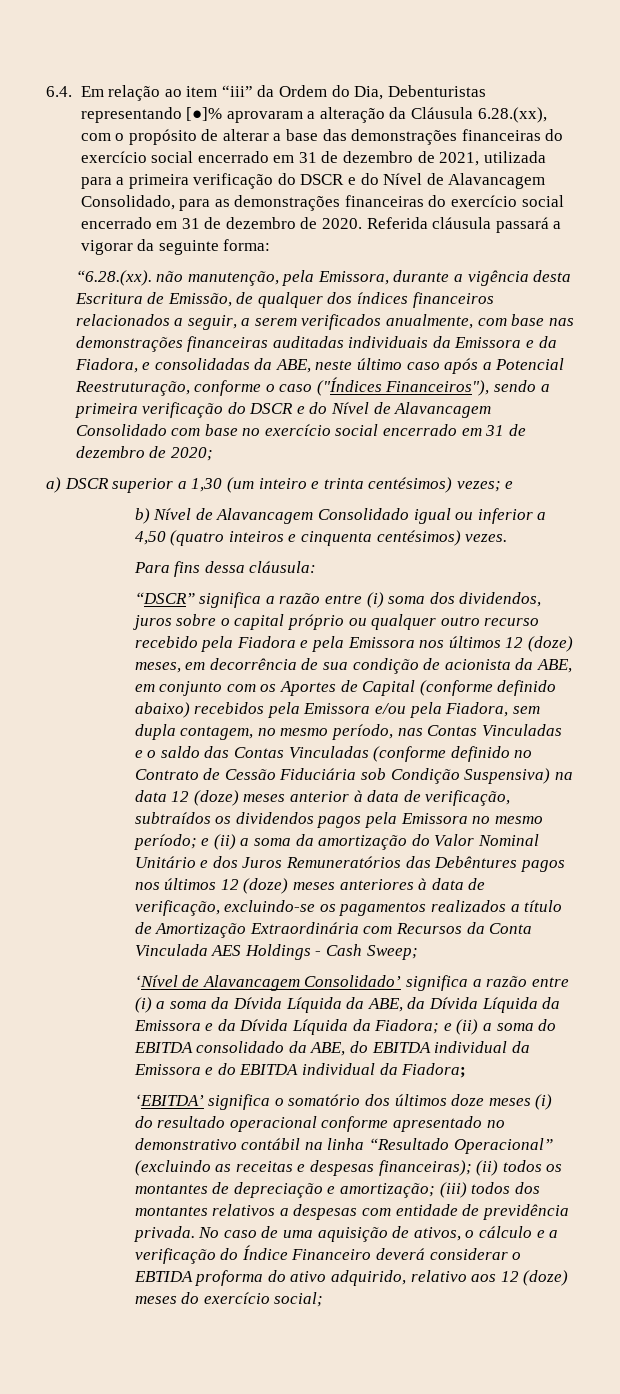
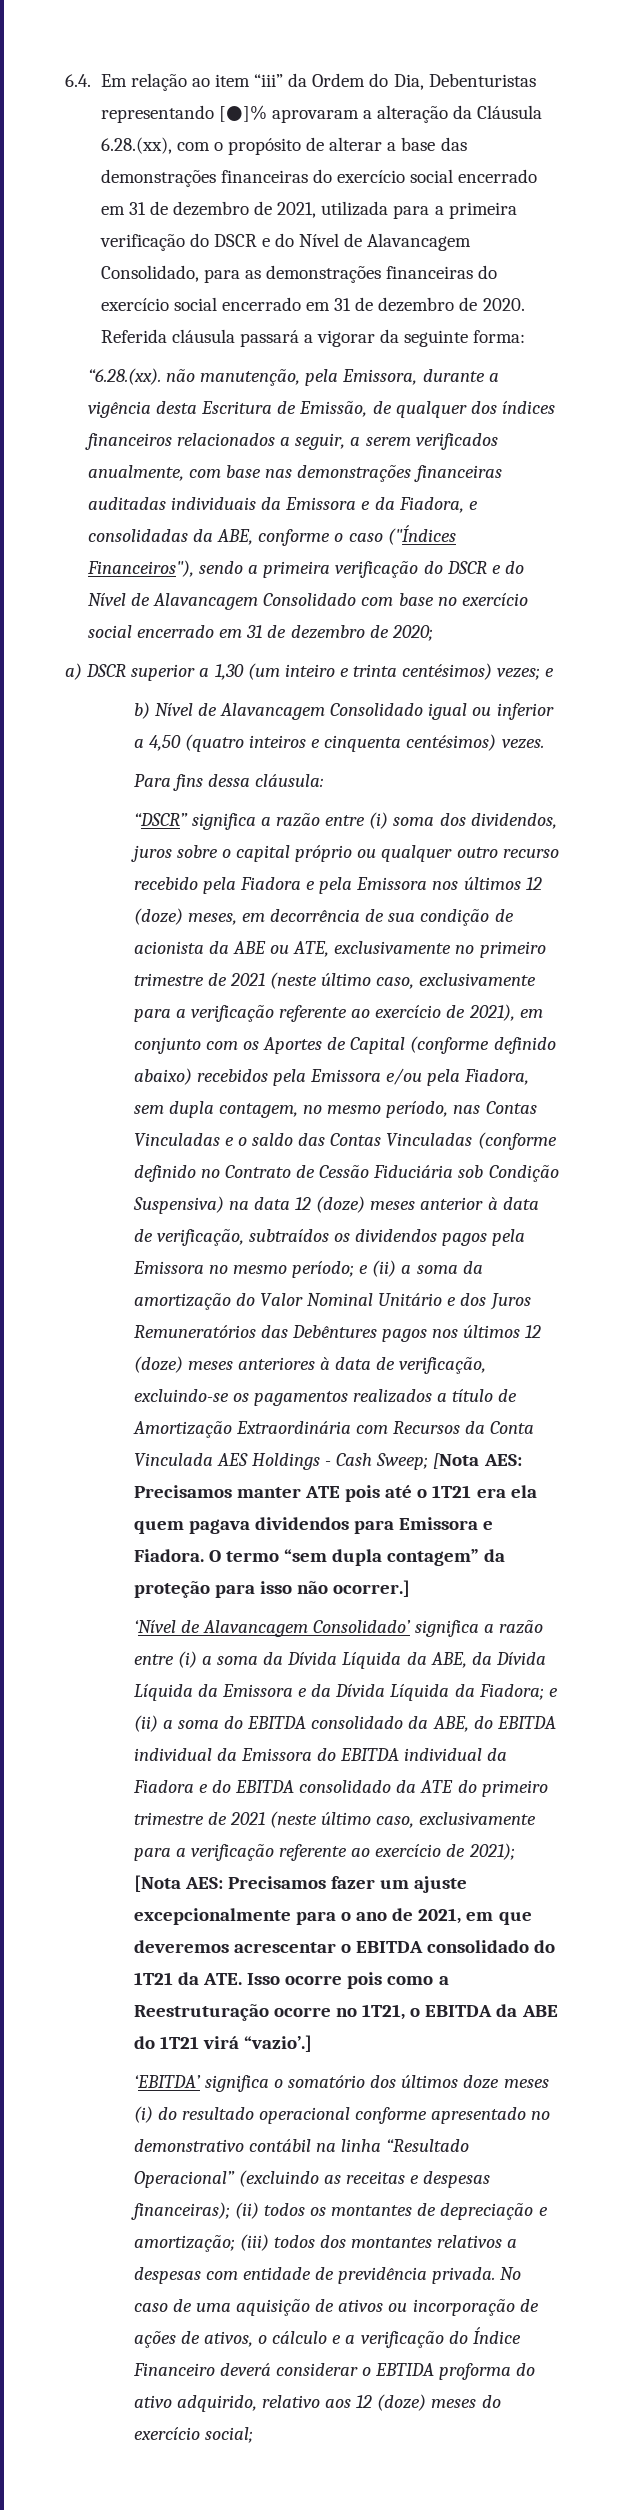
[315,358,565,374] [74,381,190,396] neste último caso após a Potencial Reestruturação, -> (254, 537) none
[536,659,572,673] ABE, -> [232,941,546,958] [133,972,537,989] [133,1004,515,1022] ABE ou ATE, exclusivamente no primeiro trimestre de 2021 (neste último caso, exclusivamente para a verificação referente ao exercício de 2021),
(418, 952) none -> [433,1453,522,1469] [133,1485,537,1502] [133,1517,494,1534] [133,1549,506,1566] [133,1580,411,1598] [Nota AES: Precisamos manter ATE pois até o 1T21 era ela quem pagava dividendos para Emissora e Fiadora. O termo “sem dupla contagem” da proteção para isso não ocorrer.]
[205,1063,467,1078] e do EBITDA individual da Fiadora; -> [317,1748,508,1761] [132,1780,548,1797] [133,1811,537,1828] [133,1843,515,1861] [133,1875,468,1893] [133,1908,532,1925] [133,1940,556,1953] [133,1972,449,1989] [133,2004,558,2021] [133,2035,313,2052] do EBITDA individual da Fiadora e do EBITDA consolidado da ATE do primeiro trimestre de 2021 (neste último caso, exclusivamente para a verificação referente ao exercício de 2021); [Nota AES: Precisamos fazer um ajuste excepcionalmente para o ano de 2021, em que deveremos acrescentar o EBITDA consolidado do 1T21 da ATE. Isso ocorre pois como a Reestruturação ocorre no 1T21, o EBITDA da ABE do 1T21 virá “vazio’.]
(410, 1232) none -> [338,2298,539,2316] [133,2330,200,2348] ativos ou incorporação de ações de

